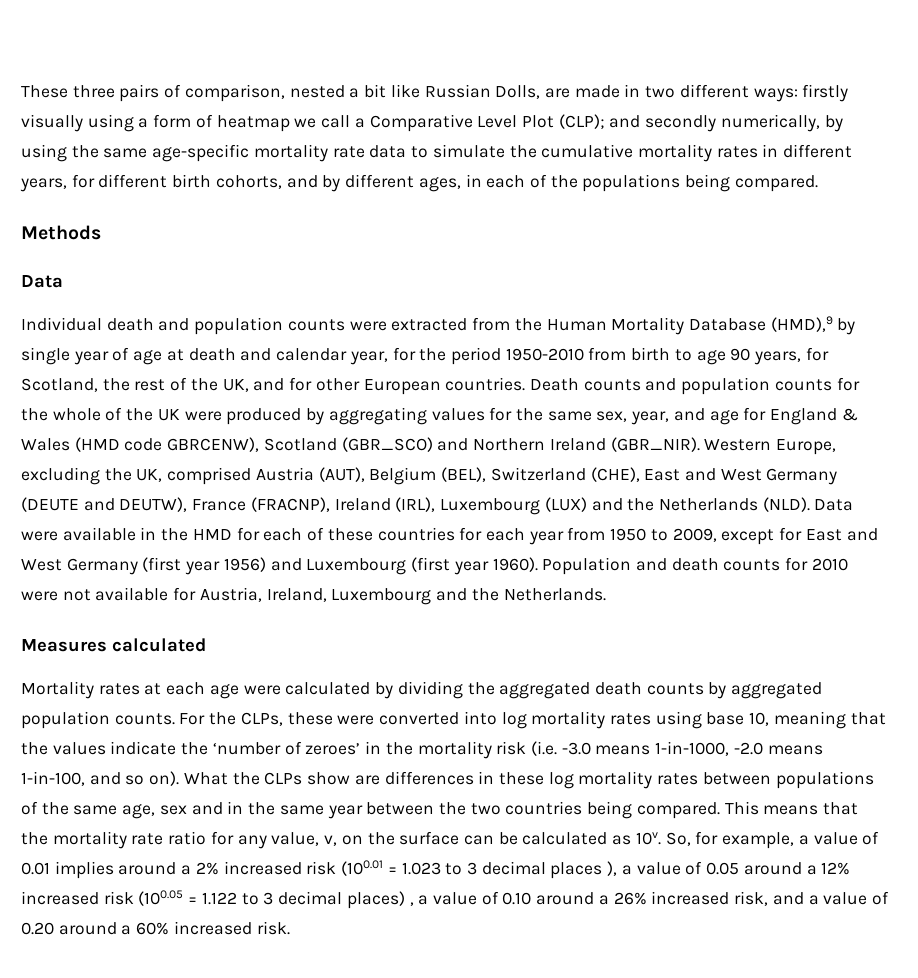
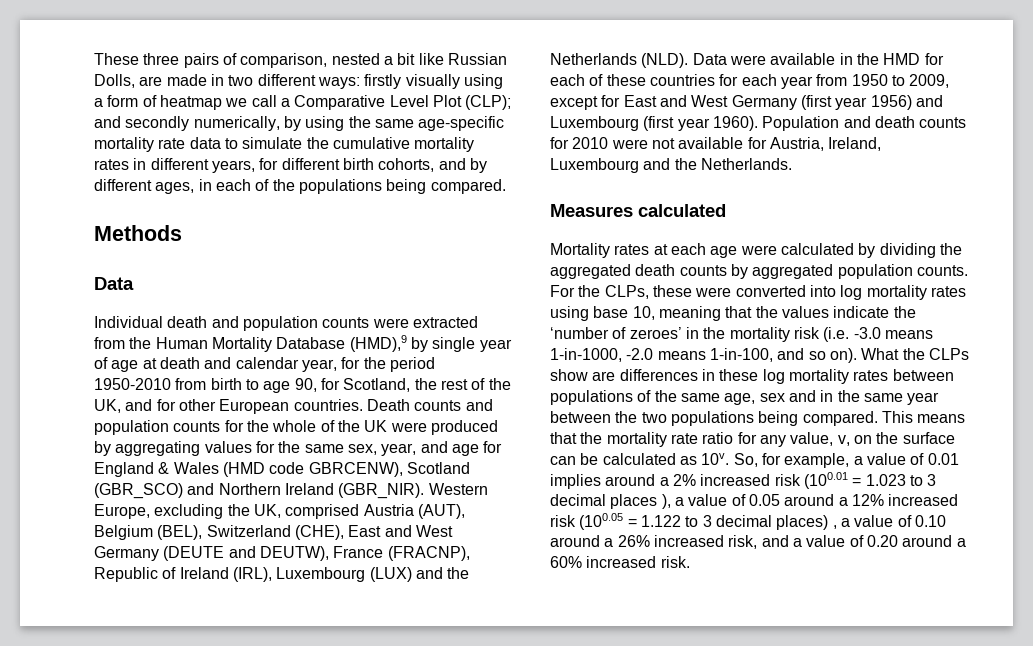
[730,348,802,365] 90 years, -> [294,378,317,392] 90,
(330, 504) none -> [94,567,177,582] Republic of
[505,801,583,815] countries -> [670,411,754,426] populations

